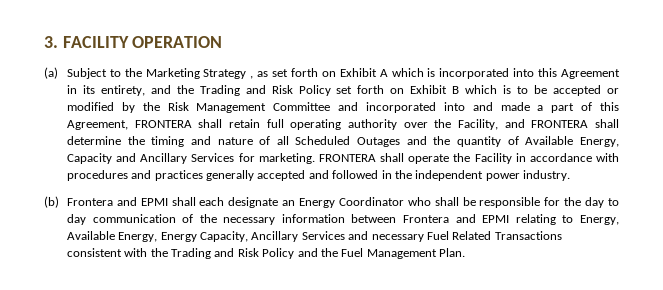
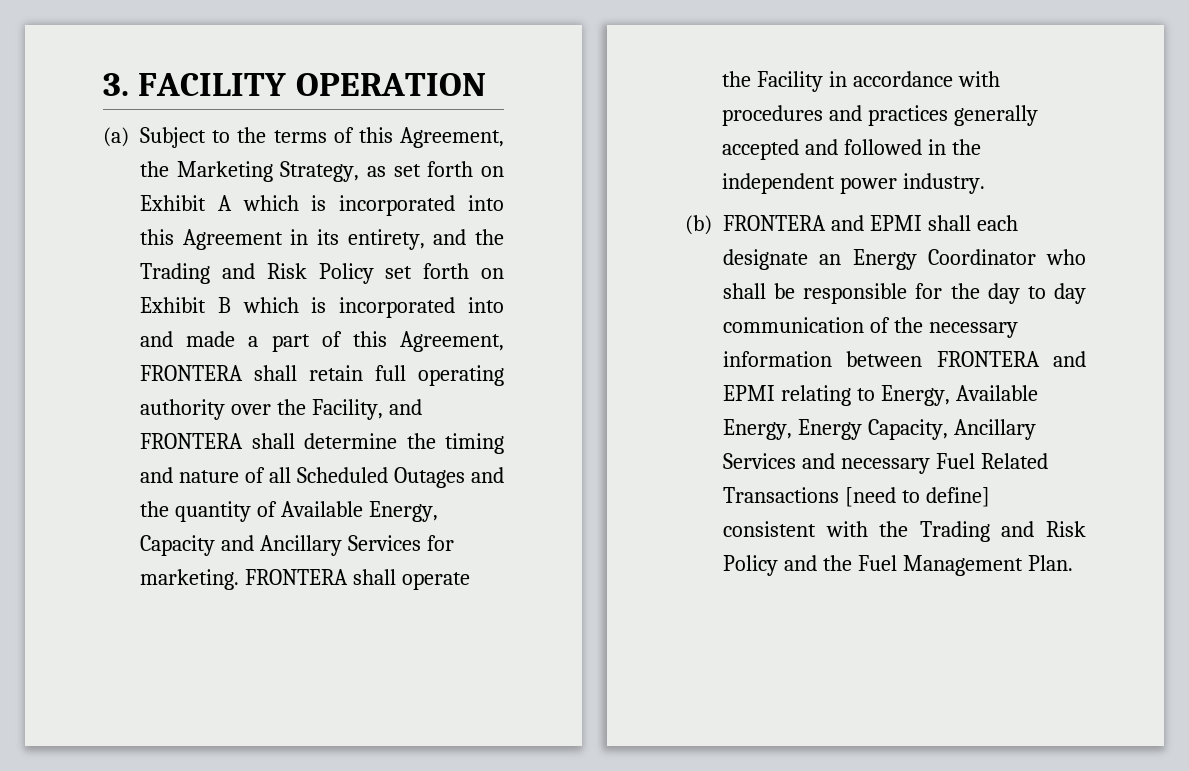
[145,68,254,79] Marketing Strategy , -> [273,127,504,148] [140,161,360,182] terms of this Agreement, the Marketing Strategy,
[517,85,619,96] [66,102,359,113] to be accepted or modified by the Risk Management Committee and -> (327, 305) none
[66,198,113,206] Frontera -> [723,215,826,231] FRONTERA
[403,215,450,223] Frontera -> [936,351,1040,367] FRONTERA
(562, 235) none -> [844,487,990,507] [need to define]

